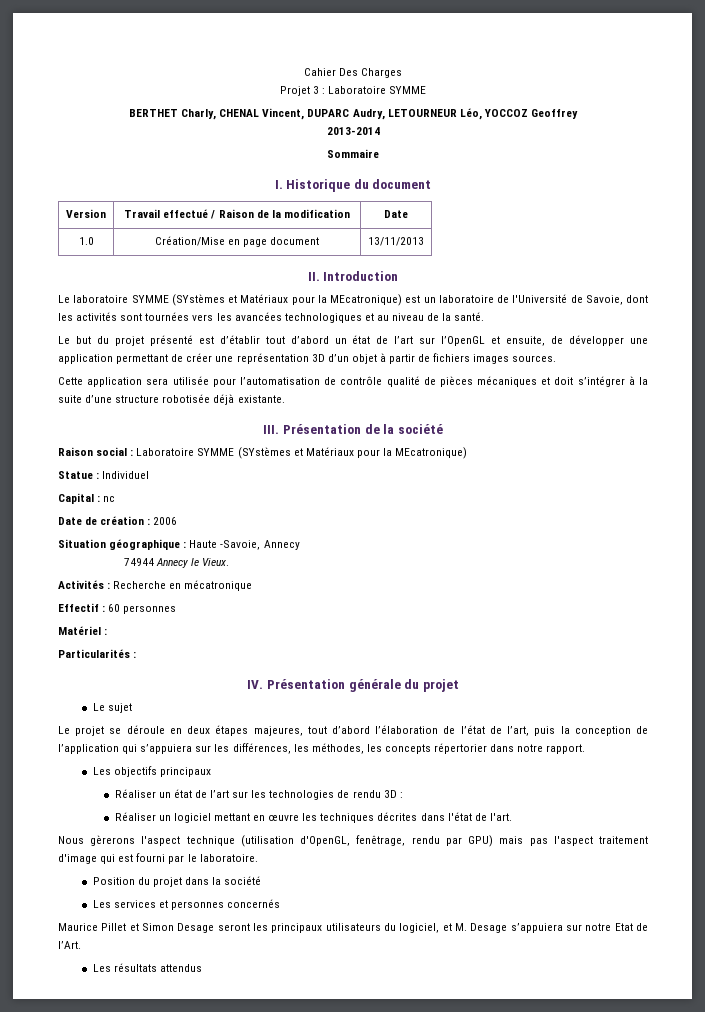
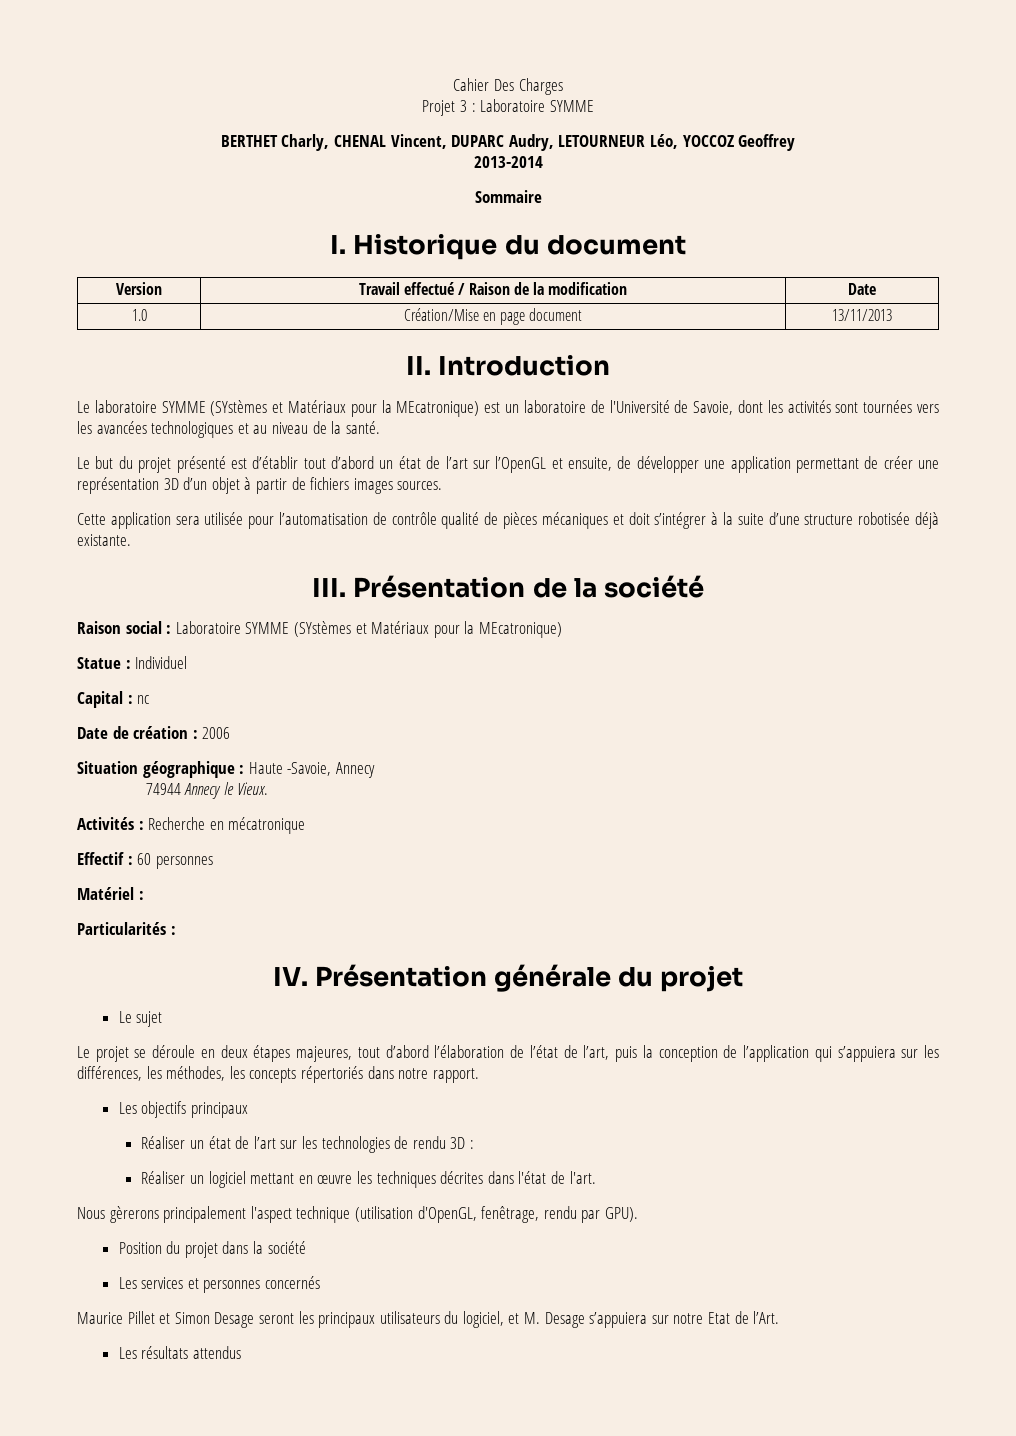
[434,743,488,754] répertorier -> [300,1066,363,1083] répertoriés
(136, 840) none -> [163,1206,247,1223] principalement
[468,835,648,847] [58,853,258,864] GPU) mais pas l'aspect traitement d'image qui est fourni par le laboratoire. -> [604,1207,638,1222] GPU).

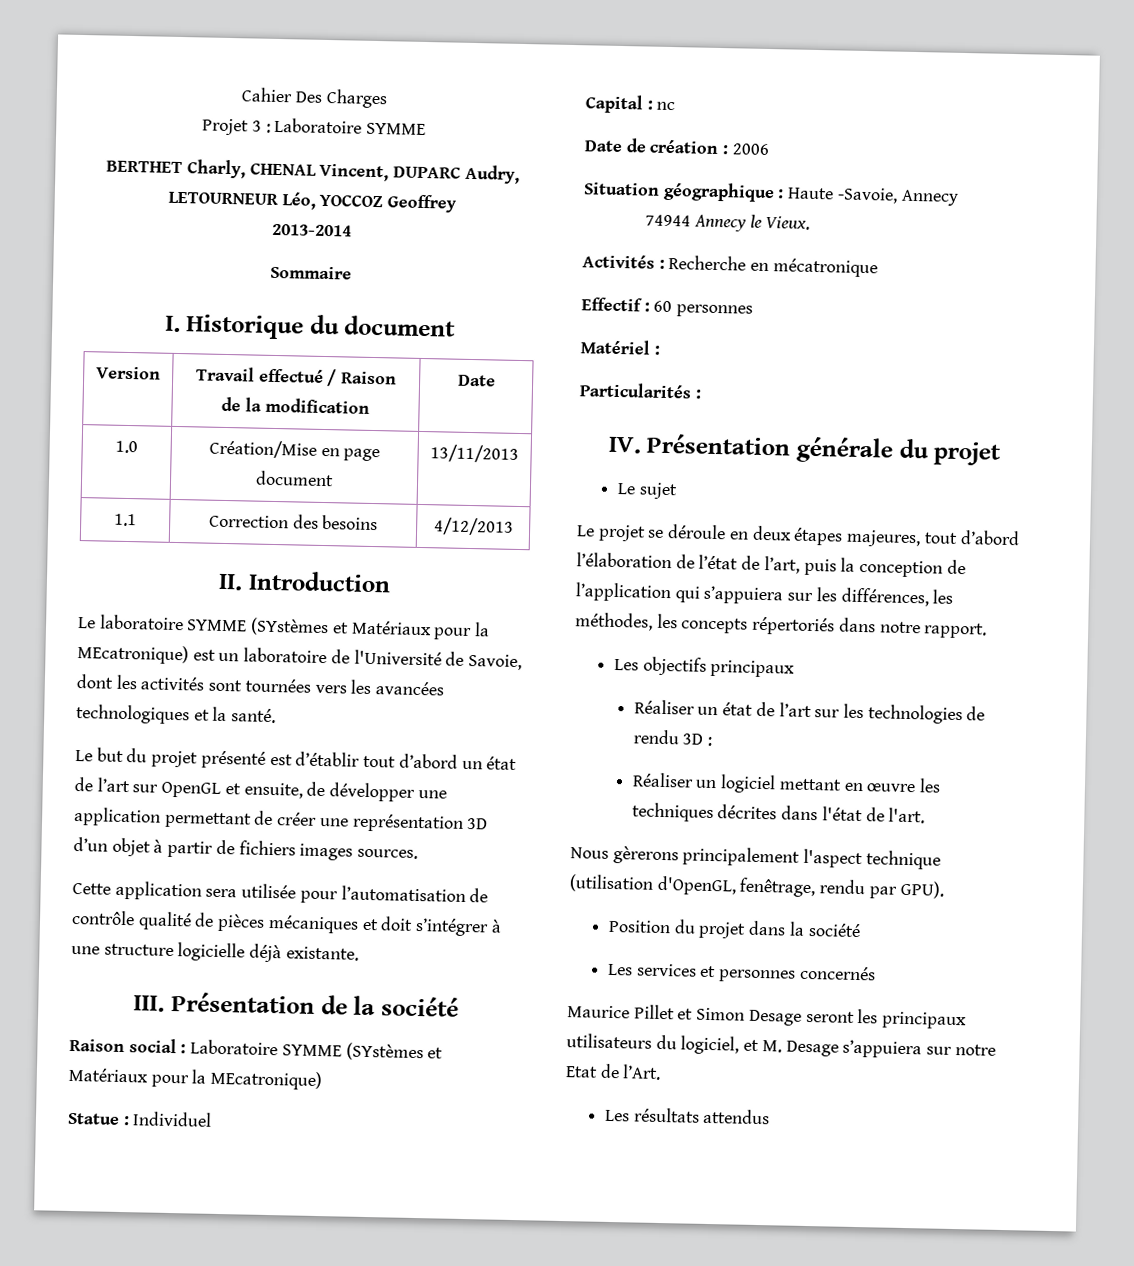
(892, 315) none -> [114,513,137,527] [208,514,379,531] [432,517,514,536] // 1.1 | Correction des besoins | 4/12/2013
[253,421,327,434] au niveau de -> (210, 715) none
[495,456,547,473] l’OpenGL -> [161,781,222,798] OpenGL
[722,512,911,525] la suite d’une structure robotisée -> [71,942,246,962] une structure logicielle

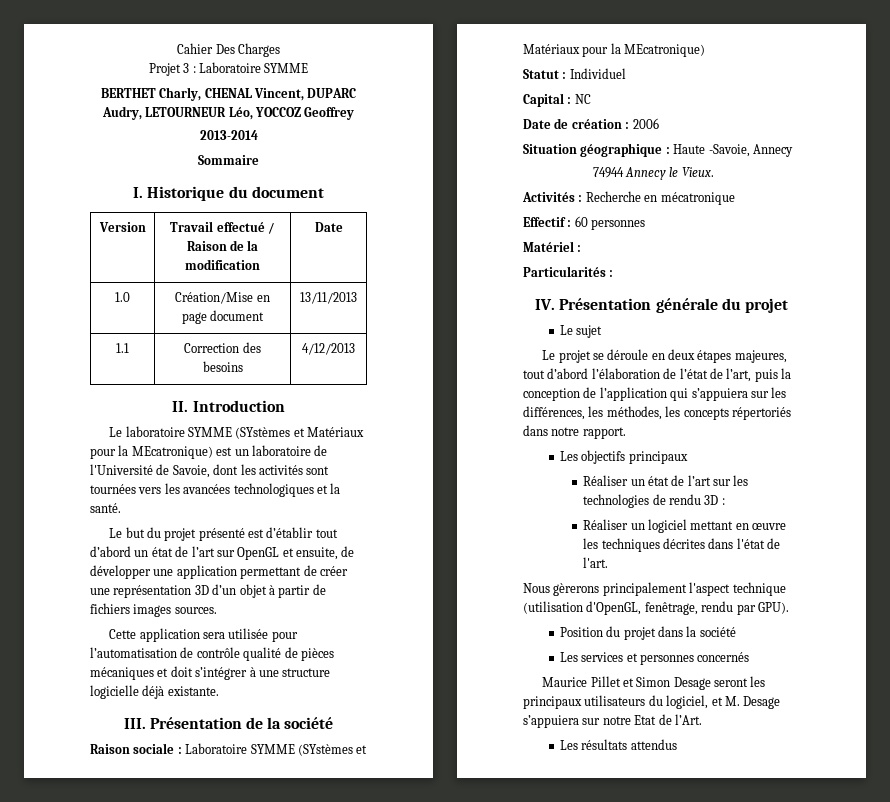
[128,1038,177,1054] social -> [133,743,175,754] sociale
[67,1112,120,1125] Statue -> [523,69,559,79] Statut
[656,101,676,111] nc -> [574,94,591,104] NC

